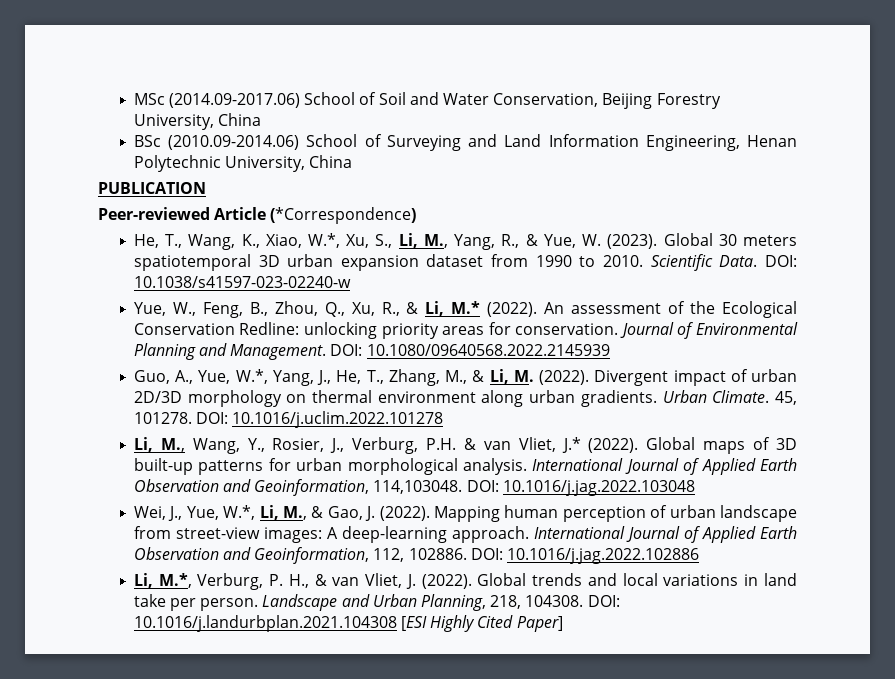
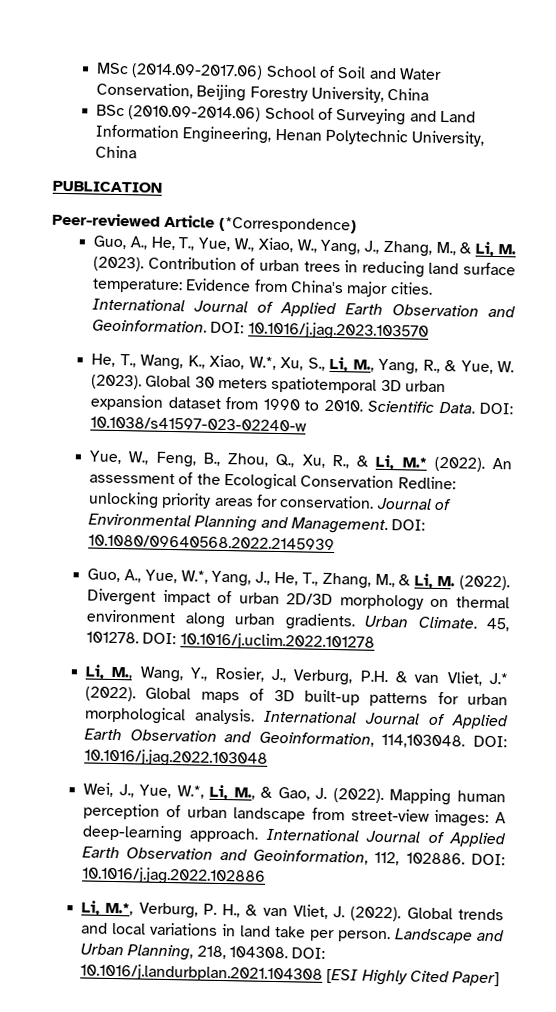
(417, 215) none -> [93,235,516,257] [93,256,517,278] [92,278,433,297] [92,298,516,318] [92,319,429,341] // Guo, A., He, T., Yue, W., Xiao, W., Yang, J., Zhang, M., & Li, M. (2023). Contribution of urban trees in reducing land surface temperature: Evidence from China's major cities. International Journal of Applied Earth Observation and Geoinformation. DOI: 10.1016/j.jag.2023.103570

